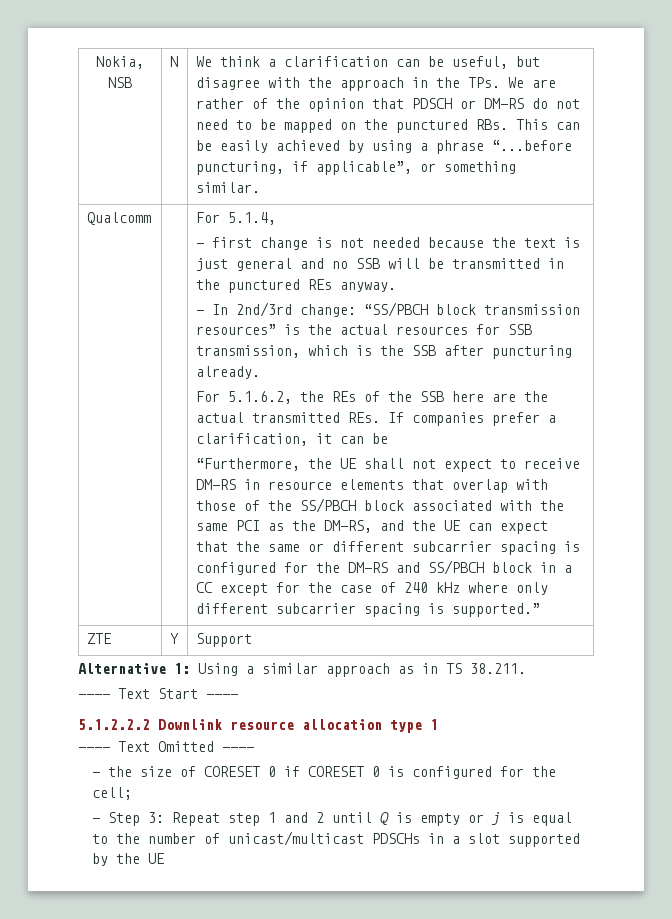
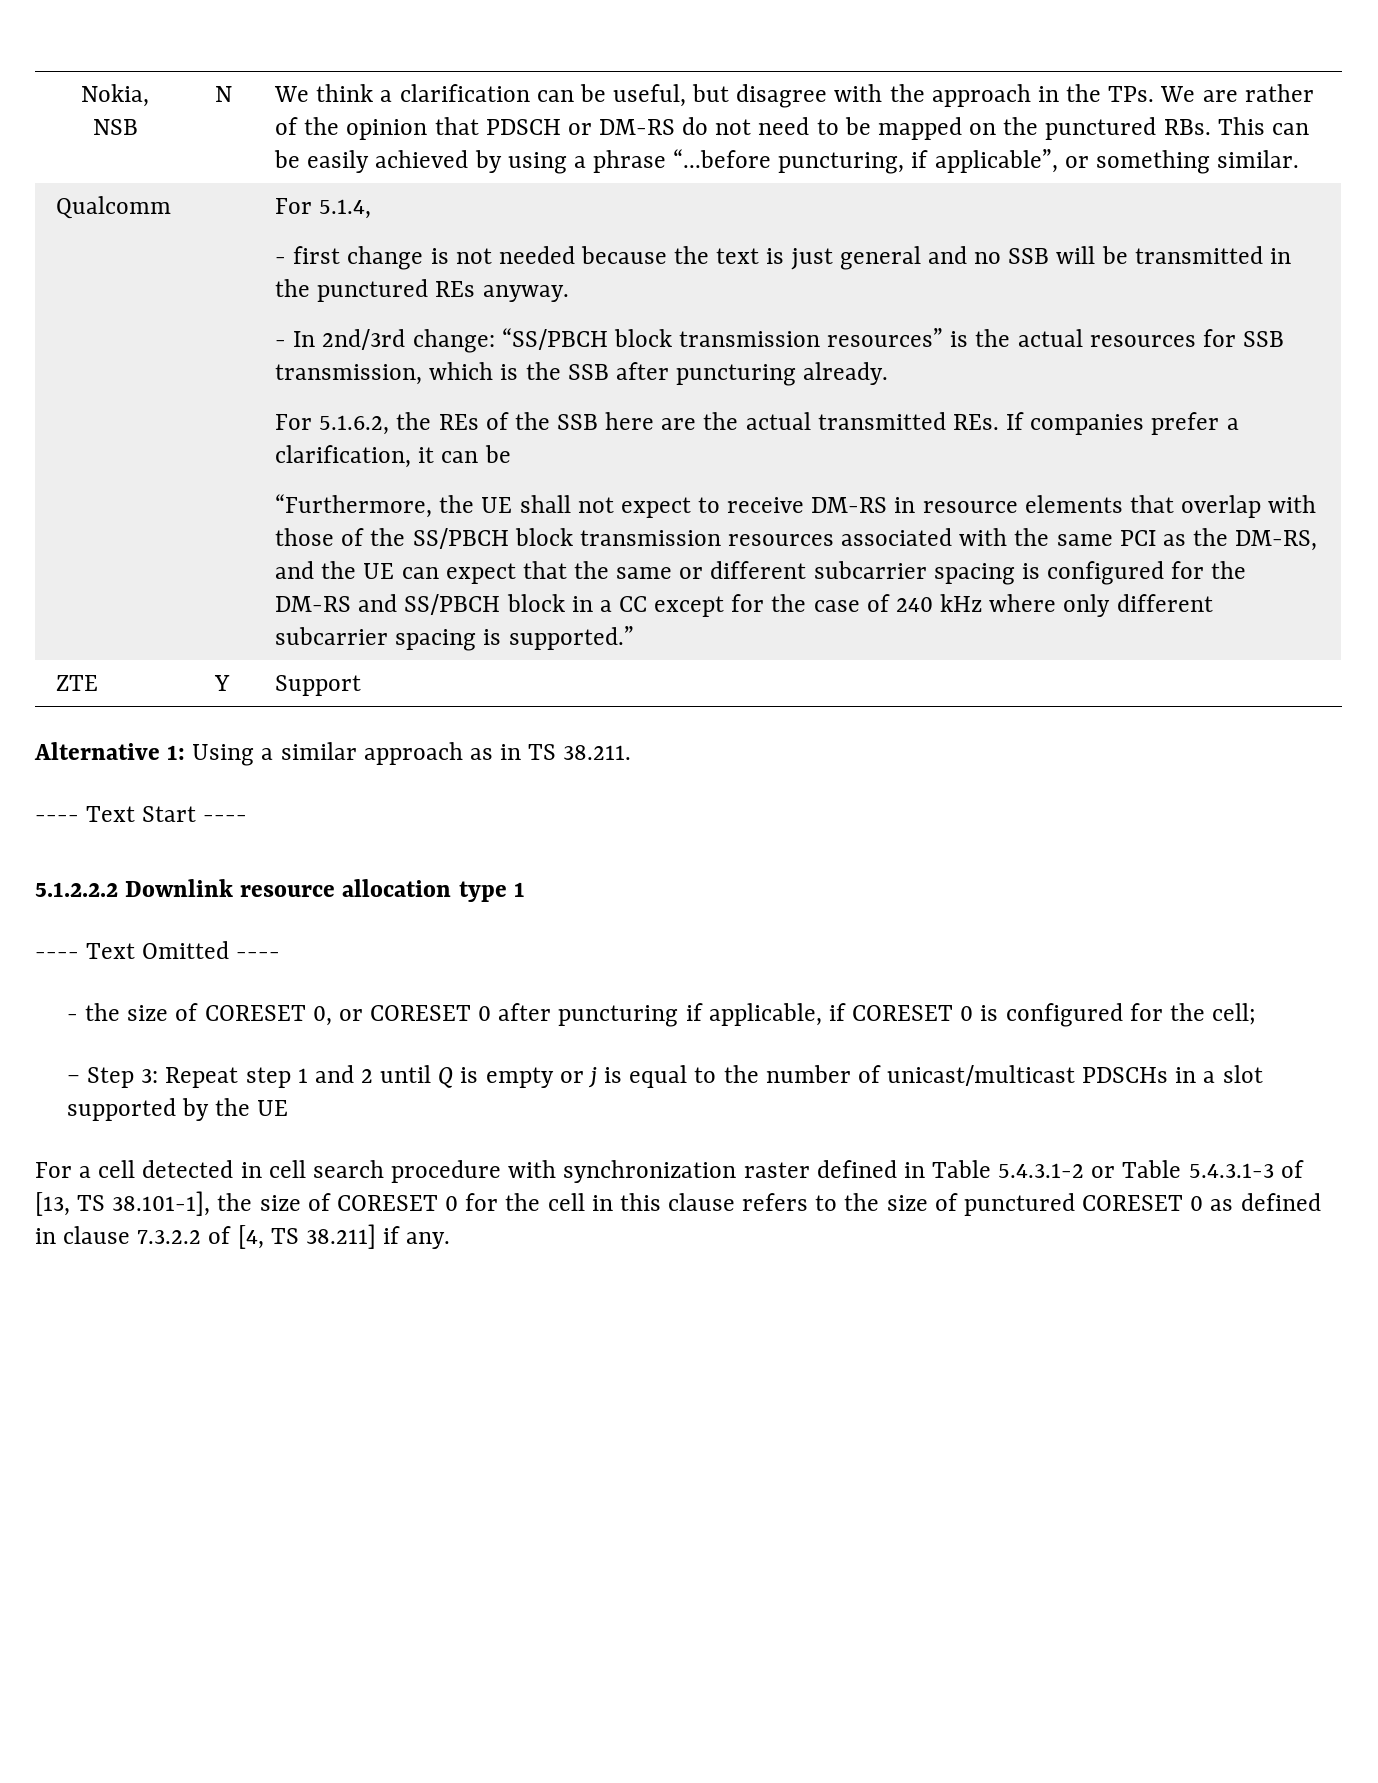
(404, 505) none -> [579,530,835,546] transmission resources
[268,766,277,777] 0 -> [312,1003,822,1027] 0, or CORESET 0 after puncturing if applicable,
(165, 858) none -> [35,1160,1304,1183] [35,1191,1321,1216] [35,1224,451,1249] // For a cell detected in cell search procedure with synchronization raster defined in Table 5.4.3.1-2 or Table 5.4.3.1-3 of [13, TS 38.101-1], the size of CORESET 0 for the cell in this clause refers to the size of punctured CORESET 0 as defined in clause 7.3.2.2 of [4, TS 38.211] if any.

